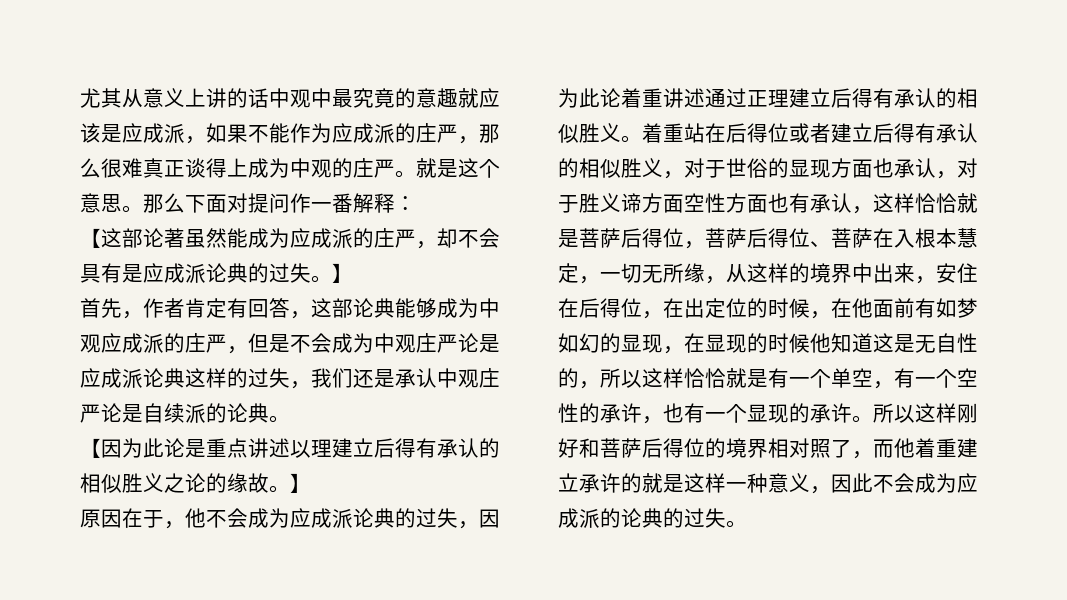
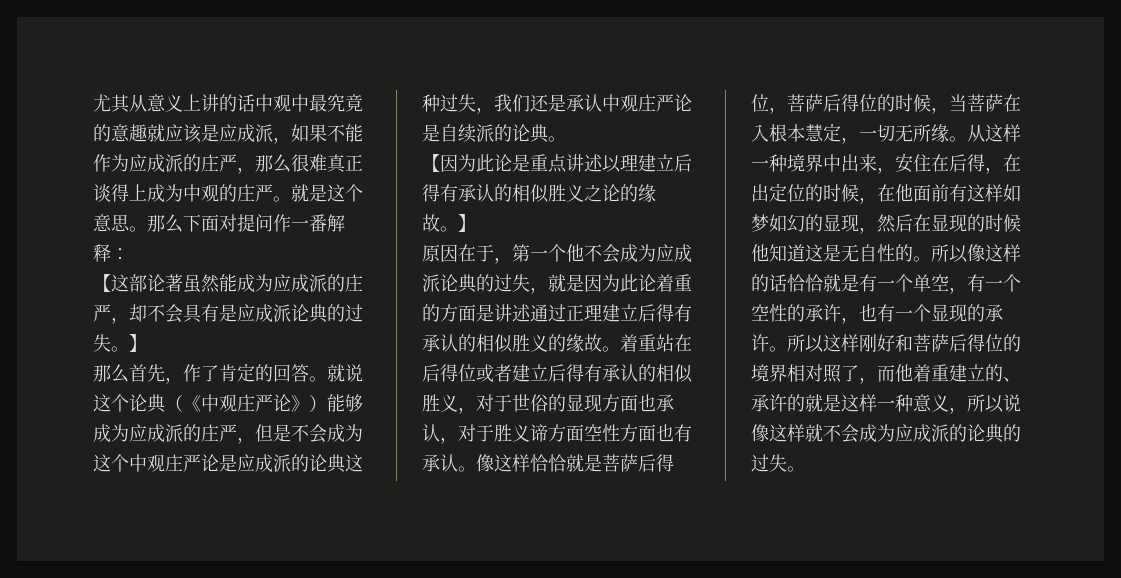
(353, 273) none -> [93,364,129,383] 那么
[164,298,395,319] 者肯定有回答，这部论典 -> [201,363,363,382] [93,394,327,413] 了肯定的回答。就说这个论典（《中观庄严论》）
[479,298,500,318] [80,334,101,353] 中观 -> (129, 433) none
(374, 343) none -> [93,454,129,472] 这个
[143,368,248,388] 论典这样的 -> [291,454,363,473] [422,94,440,112] 的论典这种
(185, 525) none -> [512,244,566,262] 第一个
(479, 525) none -> [548,274,584,292] 就是
(663, 97) none -> [422,304,494,322] 的方面是
(621, 132) none -> [548,334,602,352] 的缘故
[852,206,873,214] ， -> [458,454,494,472] 。像
[810,241,831,247] 、 -> [877,94,967,114] 的时候，当
[705,263,810,284] ，从这样的 -> [949,124,1021,142] [751,154,787,172] 。从这样一种
[621,298,642,318] 位 -> (985, 163) none
(936, 308) none -> [967,184,1003,202] 这样
(684, 350) none -> [877,214,913,233] 然后
[579,368,684,389] ，所以这样 -> [913,244,1021,263] [751,274,787,292] 。所以像这样的话
(579, 482) none -> [985,364,1021,382] 的、
[831,473,873,493] 因此 -> [967,394,1021,413] [751,424,823,442] 所以说像这样就

